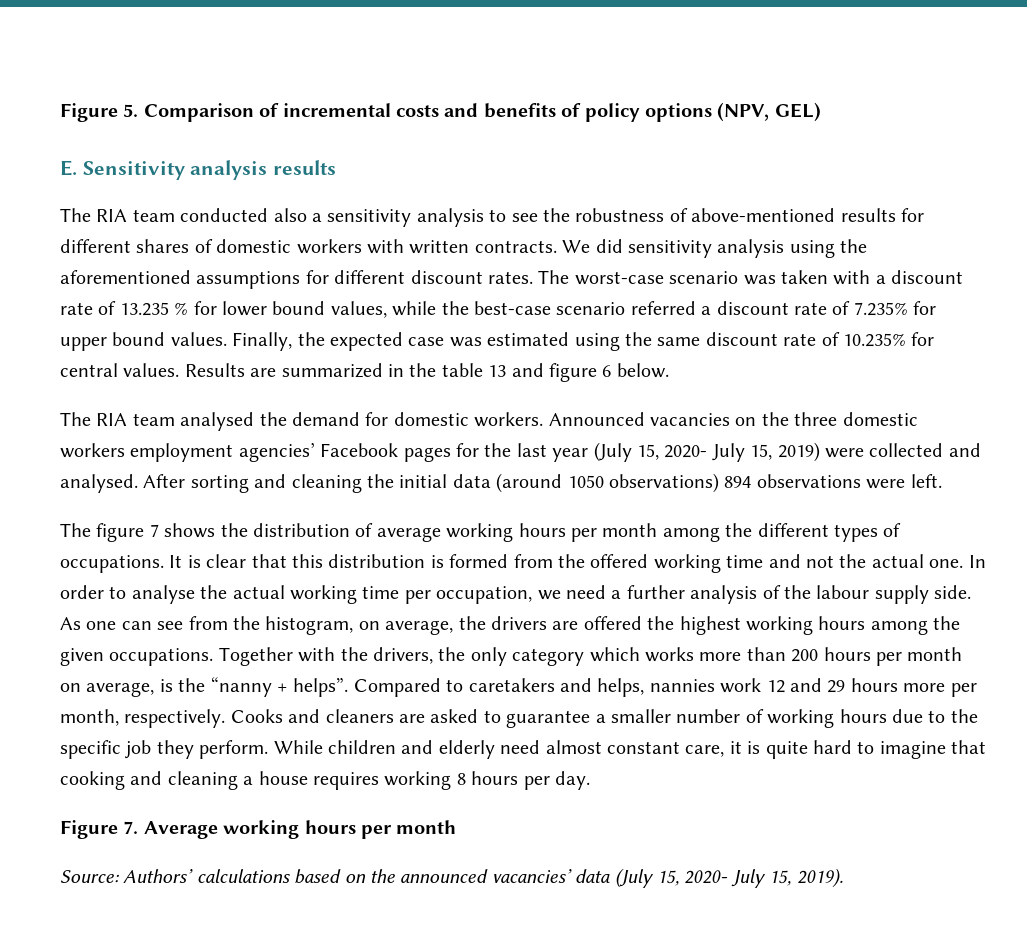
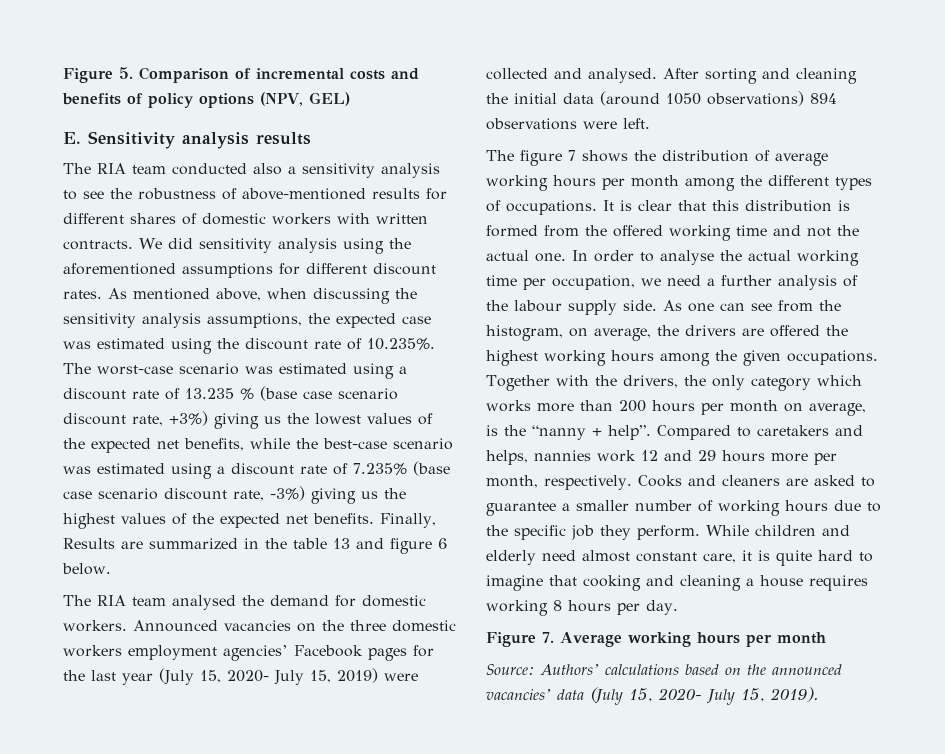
[538,270,964,285] [60,301,937,318] [60,332,293,351] The worst-case scenario was taken with a discount rate of 13.235 % for lower bound values, while the best-case scenario referred a discount rate of 7.235% for upper bound values. Finally, -> [108,288,417,304] [63,313,302,328] As mentioned above, when discussing the sensitivity analysis assumptions,
[657,332,935,347] [60,363,180,377] same discount rate of 10.235% for central values. -> [245,338,435,350] [63,363,407,379] [63,386,398,401] [63,411,433,429] [63,438,453,453] [63,461,450,479] [63,486,406,504] [63,513,436,529] discount rate of 10.235%. The worst-case scenario was estimated using a discount rate of 13.235 % (base case scenario discount rate, +3%) giving us the lowest values of the expected net benefits, while the best-case scenario was estimated using a discount rate of 7.235% (base case scenario discount rate, -3%) giving us the highest values of the expected net benefits. Finally,
[293,677,349,697] helps”. -> [608,425,651,440] help”.

